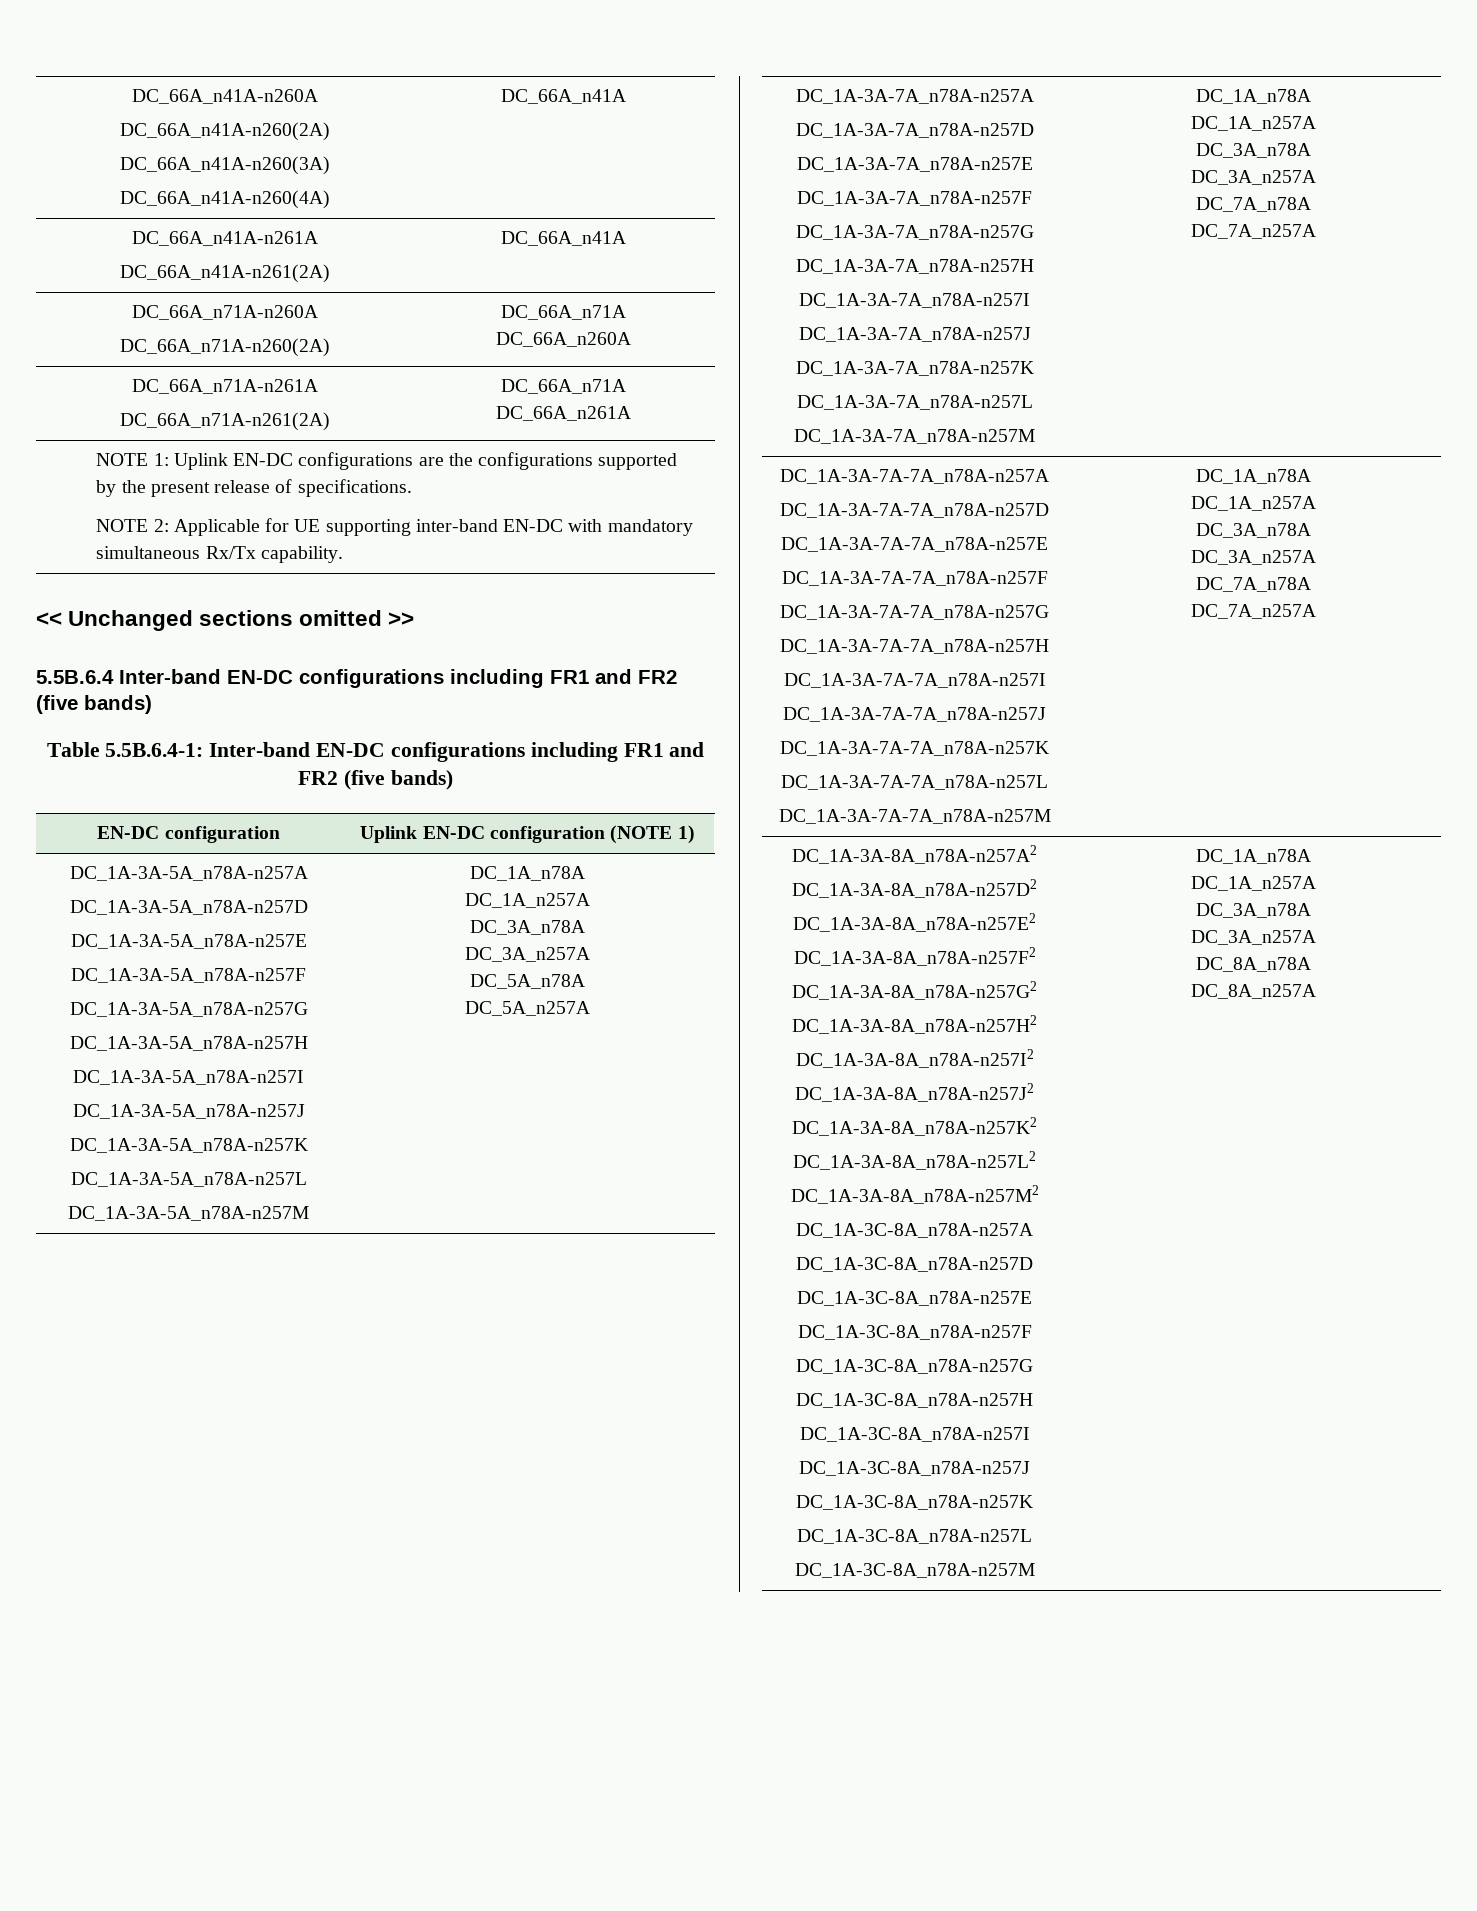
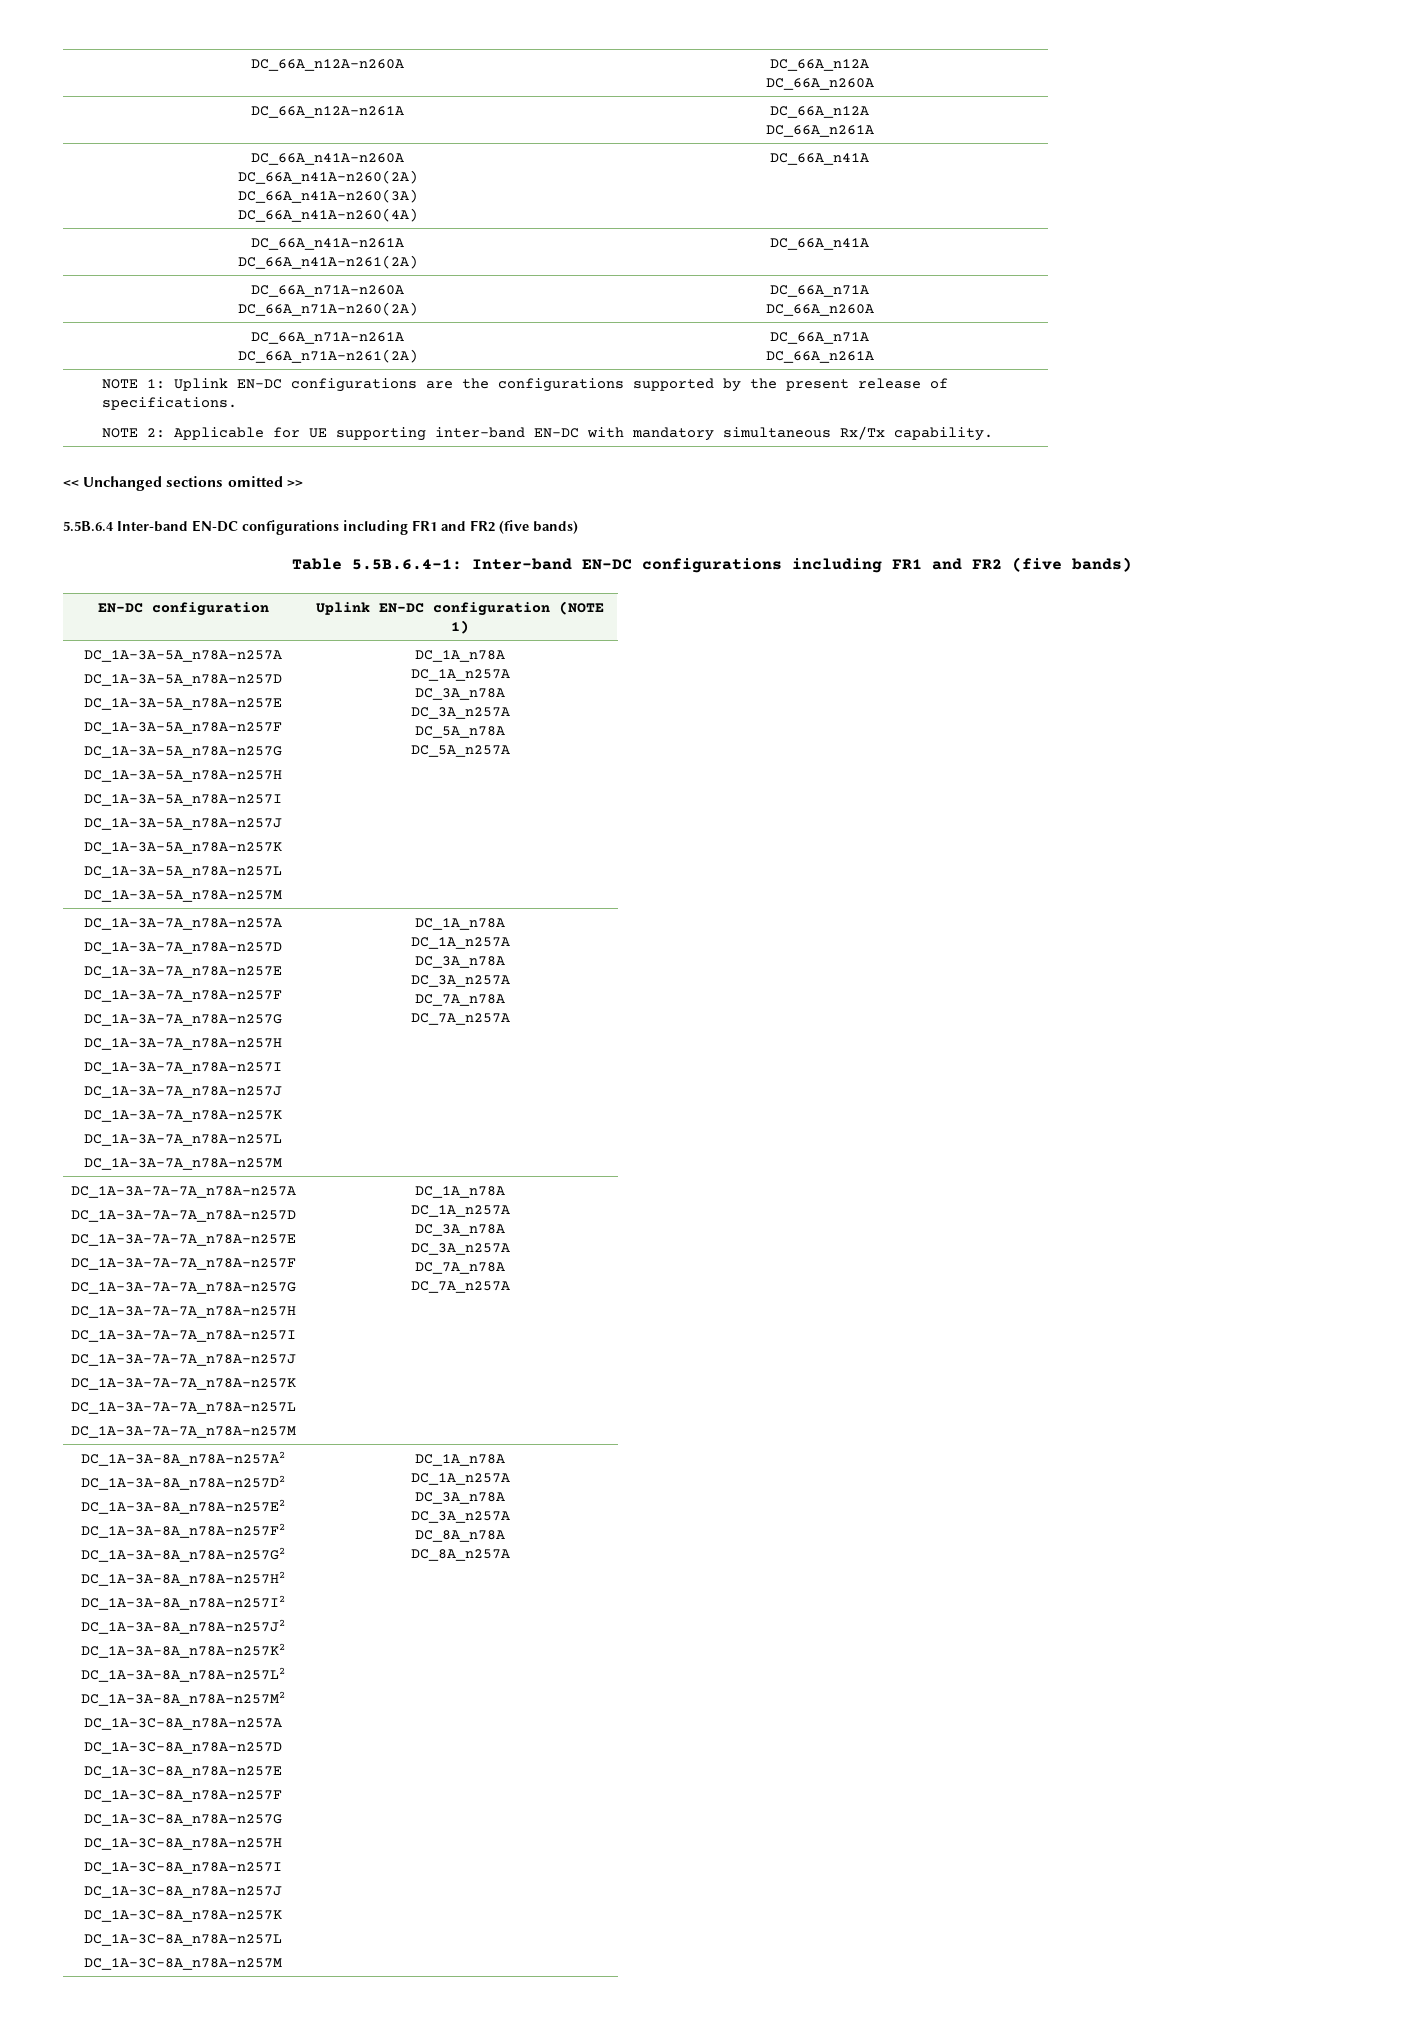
(131, 96) none -> [251,59,404,71] [770,59,869,71] [765,78,874,90] [251,106,404,118] [770,106,869,118] [765,125,874,137] DC_66A_n12A-n260A | DC_66A_n12A // DC_66A_n260A // DC_66A_n12A-n261A | DC_66A_n12A // DC_66A_n261A //

